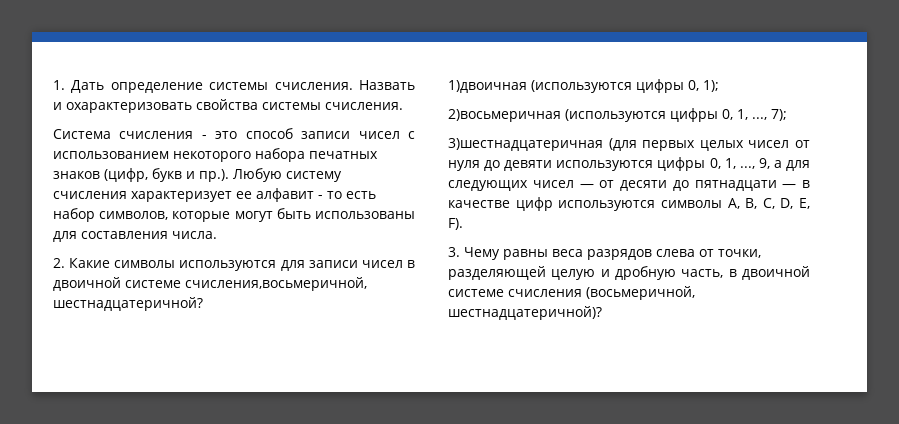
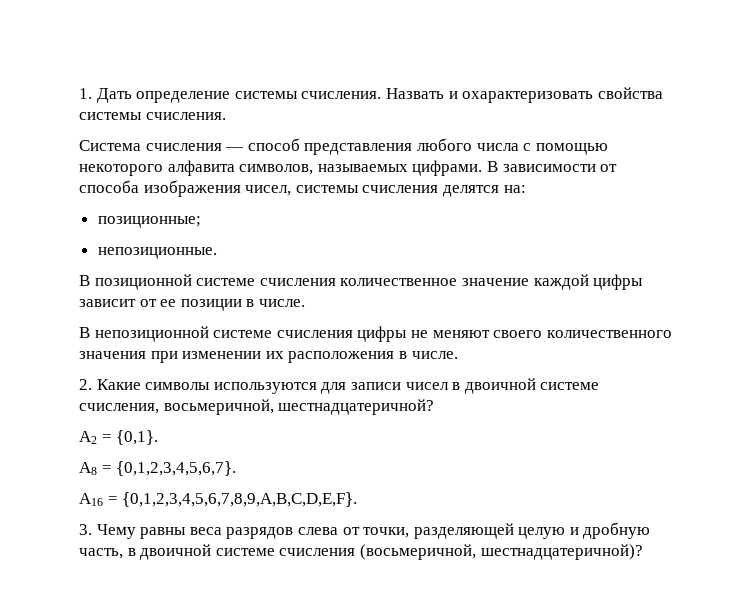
[201,128,415,139] [53,148,378,162] [53,168,342,182] [53,188,376,202] [53,208,415,222] [53,231,217,242] - это способ записи чисел с использованием некоторого набора печатных знаков (цифр, букв и пр.). Любую систему счисления характеризует ее алфавит - то есть набор символов, которые могут быть использованы для составления числа. -> [225,138,608,155] [79,160,618,176] [79,180,526,197] [97,216,201,228] [97,247,217,259] [79,274,644,290] [79,299,305,311] [79,326,672,342] [79,351,458,363] — способ представления любого числа с помощью некоторого алфавита символов, называемых цифрами. В зависимости от способа изображения чисел, системы счисления делятся на: // позиционные; // непозиционные. // В позиционной системе счисления количественное значение каждой цифры зависит от ее позиции в числе. // В непозиционной системе счисления цифры не меняют своего количественного значения при изменении их расположения в числе.
[185,277,367,291] счисления,восьмеричной, -> [79,399,274,415] счисления, восьмеричной,
[448,79,719,93] [448,108,787,122] [448,138,810,151] [448,157,811,171] [448,180,810,191] [448,197,810,211] [448,218,463,230] 1)двоичная (используются цифры 0, 1); // 2)восьмеричная (используются цифры 0, 1, ..., 7); // 3)шестнадцатеричная (для первых целых чисел от нуля до девяти используются цифры 0, 1, ..., 9, а для следующих чисел — от десяти до пятнадцати — в качестве цифр используются символы A, B, C, D, E, F). -> [79,430,159,445] [79,461,237,476] [79,492,358,507] A2 = {0,1}. // A8 = {0,1,2,3,4,5,6,7}. // A16 = {0,1,2,3,4,5,6,7,8,9,A,B,C,D,E,F}.

